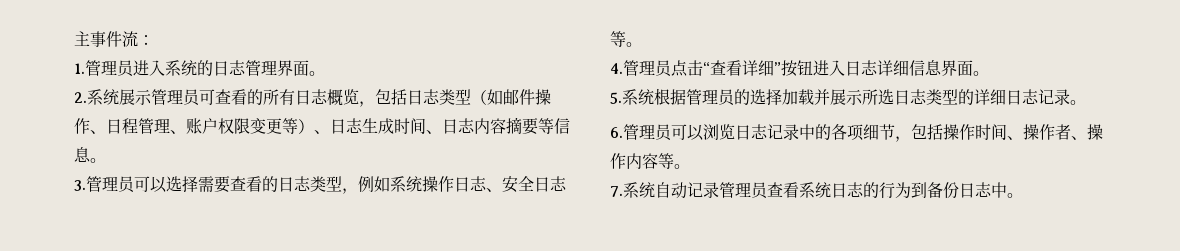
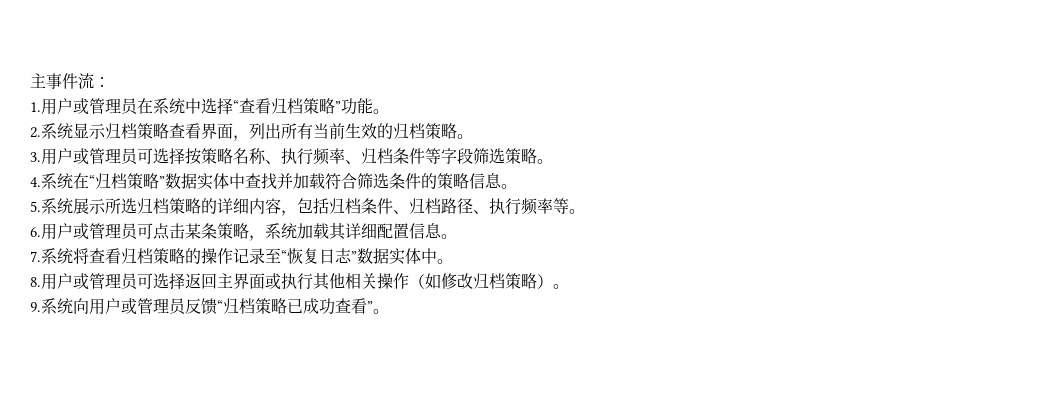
[85,60,325,77] [74,89,551,107] [74,117,570,135] [74,147,106,163] [74,176,567,194] [610,31,642,47] [610,60,989,77] [610,88,1070,106] 管理员进入系统的日志管理界面。 // 2.系统展示管理员可查看的所有日志概览，包括日志类型（如邮件操作、日程管理、账户权限变更等）、日志生成时间、日志内容摘要等信息。 // 3.管理员可以选择需要查看的日志类型，例如系统操作日志、安全日志等。 // 4.管理员点击“查看详细”按钮进入日志详细信息界面。 // 5.系统根据管理员的选择加载并展示所选日志类型的详细日志记录 -> [41,98,389,115] [30,123,473,141] [30,148,553,165] [30,173,517,190] [30,198,569,216] 用户或管理员在系统中选择“查看归档策略”功能。 // 2.系统显示归档策略查看界面，列出所有当前生效的归档策略。 // 3.用户或管理员可选择按策略名称、执行频率、归档条件等字段筛选策略。 // 4.系统在“归档策略”数据实体中查找并加载符合筛选条件的策略信息。 // 5.系统展示所选归档策略的详细内容，包括归档条件、归档路径、执行频率等
[623,124,1103,142] [610,153,690,169] [610,182,1007,199] 管理员可以浏览日志记录中的各项细节，包括操作时间、操作者、操作内容等。 // 7.系统自动记录管理员查看系统日志的行为到备份日志中 -> [41,223,457,241] [30,248,453,265] [30,273,569,290] [30,298,373,315] 用户或管理员可点击某条策略，系统加载其详细配置信息。 // 7.系统将查看归档策略的操作记录至“恢复日志”数据实体中。 // 8.用户或管理员可选择返回主界面或执行其他相关操作（如修改归档策略）。 // 9.系统向用户或管理员反馈“归档策略已成功查看”

